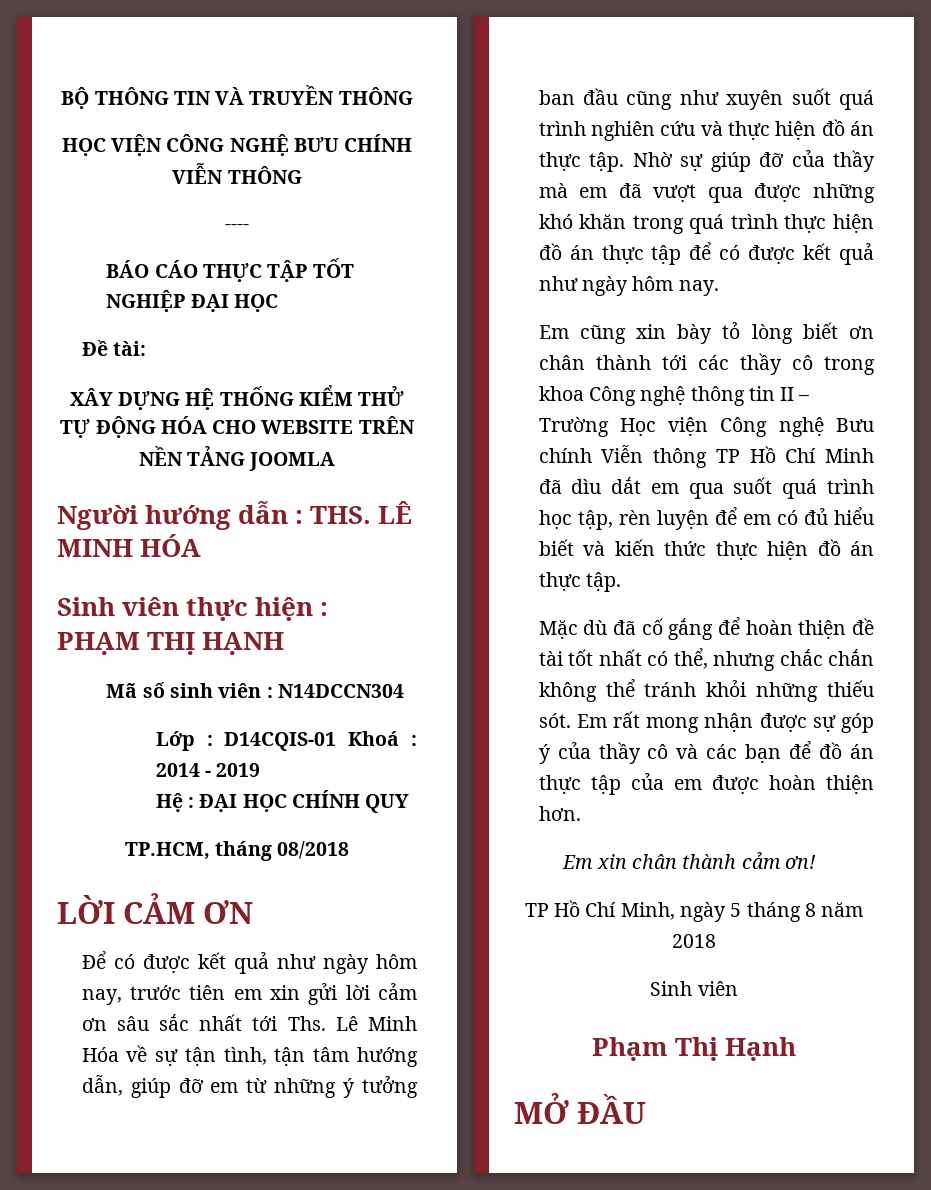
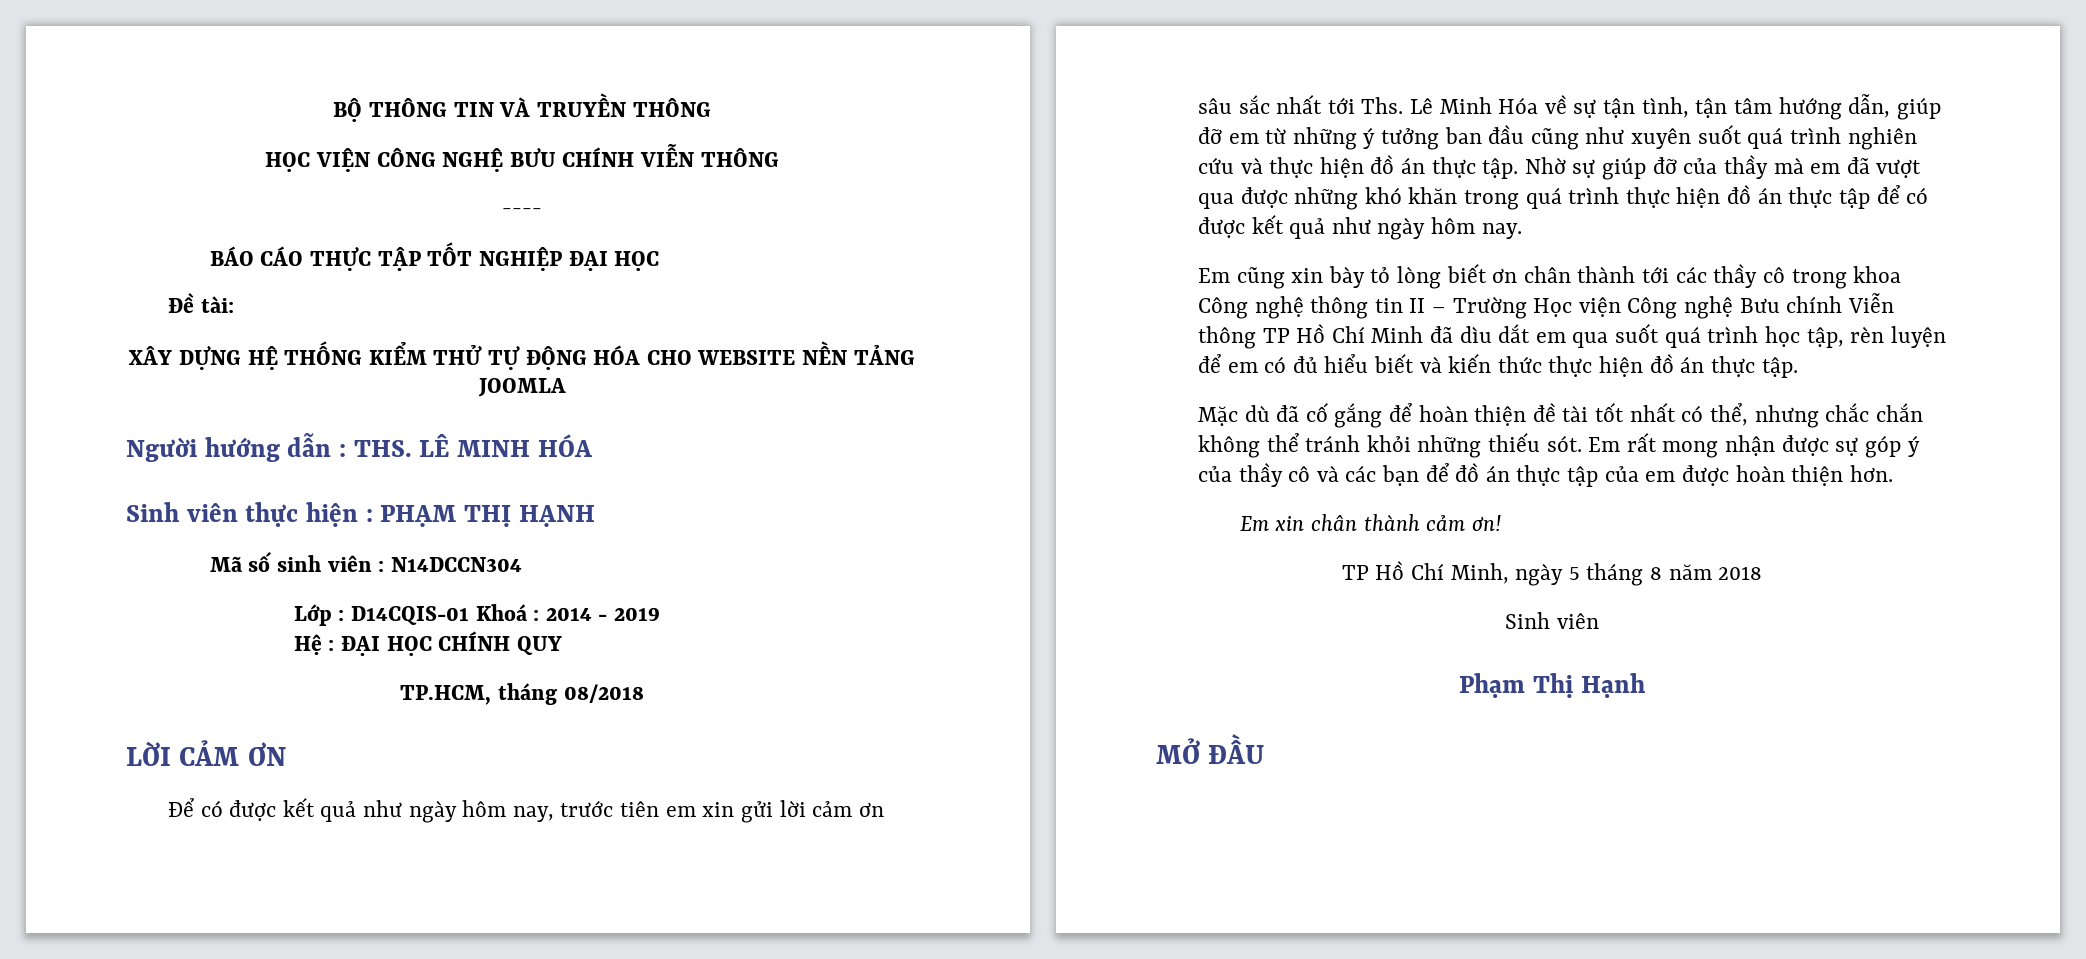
[358,416,415,434] TRÊN -> (796, 357) none

